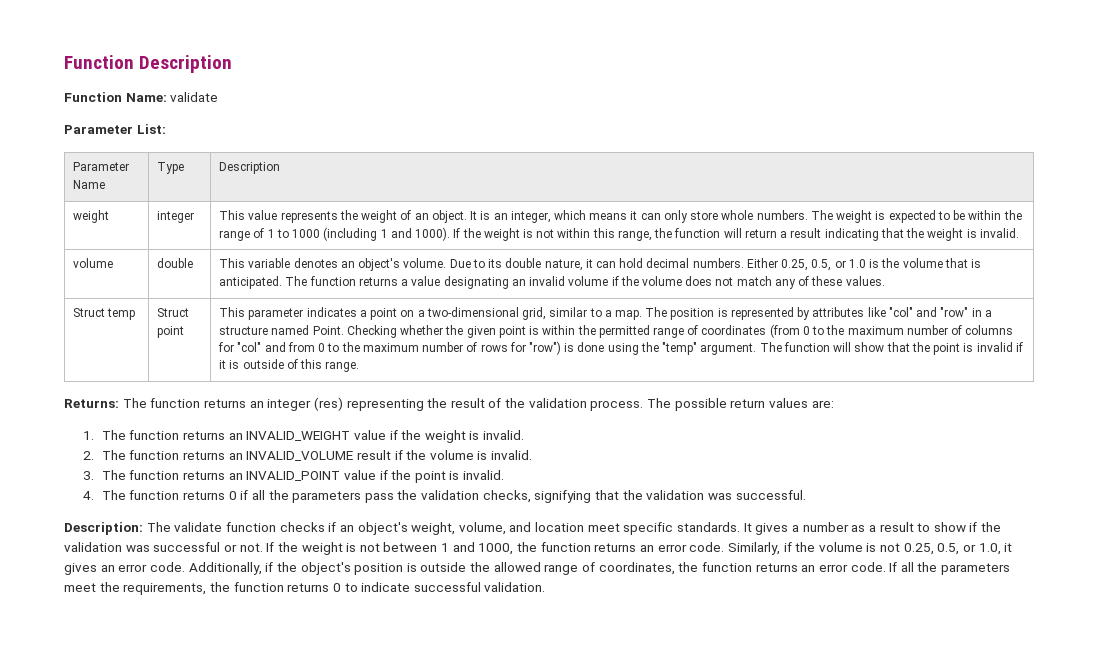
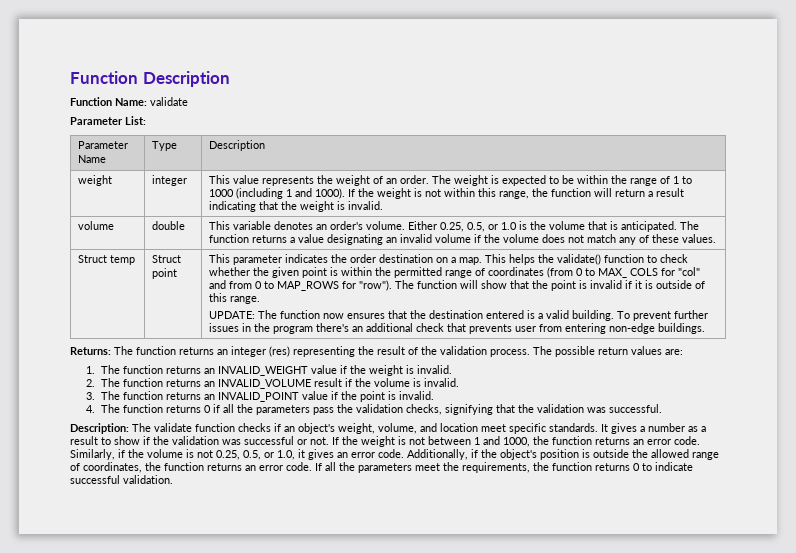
[431,210,808,223] object. It is an integer, which means it can only store whole numbers. -> [399,175,429,184] order.
[358,258,744,271] object's volume. Due to its double nature, it can hold decimal numbers. -> [329,221,405,230] order's volume.
[359,307,992,320] [219,325,397,338] a point on a two-dimensional grid, similar to a map. The position is represented by attributes like "col" and "row" in a structure named Point. Checking -> [330,254,688,265] the order destination on a map. This helps the validate() function to check
[826,325,1014,335] the maximum number of columns -> [597,268,658,278] MAX_ COLS
[341,341,757,355] the maximum number of rows for "row") is done using the "temp" argument. -> [276,280,392,291] MAP_ROWS for "row").
(360, 366) none -> [208,310,708,321] [208,323,705,334] // UPDATE: The function now ensures that the destination entered is a valid building. To prevent further issues in the program there's an additional check that prevents user from entering non-edge buildings.

